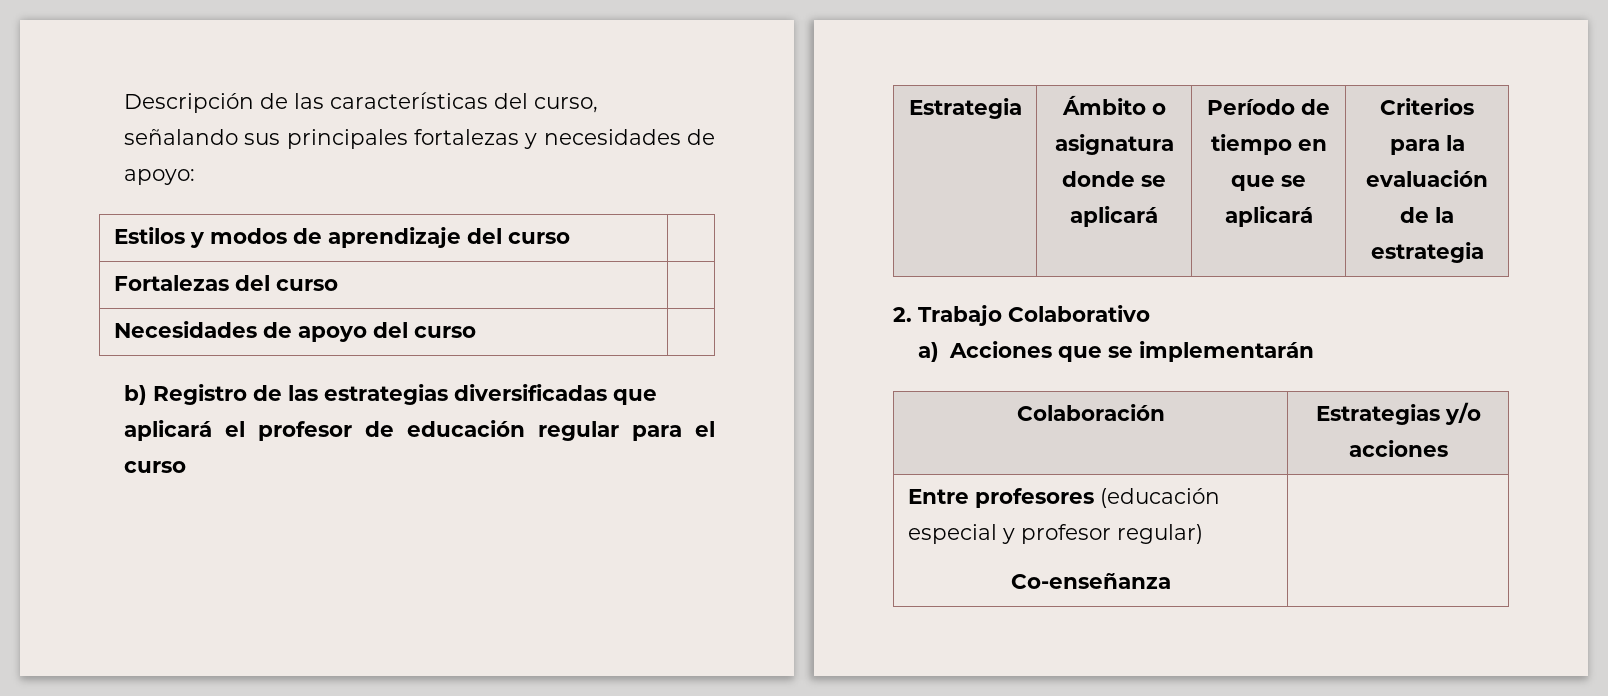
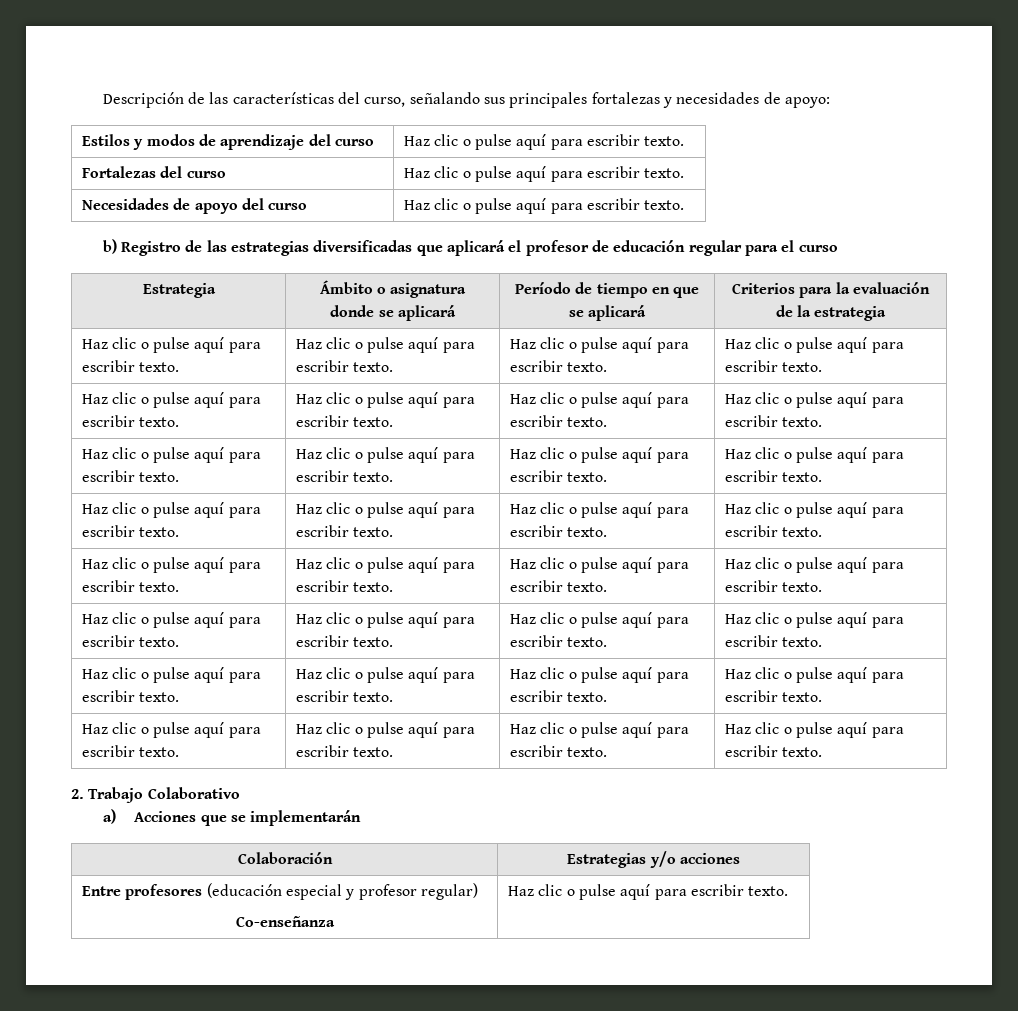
[113,275,338,291] // Fortalezas del curso | -> [404,134,685,150] [82,166,226,178] [404,166,685,182] Haz clic o pulse aquí para escribir texto. // Fortalezas del curso | Haz clic o pulse aquí para escribir texto.
(476, 332) none -> [404,198,685,214] Haz clic o pulse aquí para escribir texto.
(1484, 252) none -> [82,337,261,353] [82,360,180,372] [296,337,475,353] [296,360,394,372] [510,337,689,353] [510,360,608,372] [725,337,904,353] [725,360,823,372] [82,392,261,408] [82,415,180,427] [296,392,475,408] [296,415,394,427] [510,392,689,408] [510,415,608,427] [725,392,904,408] [725,415,823,427] [82,447,261,463] [82,470,180,482] [296,447,475,463] [296,470,394,482] [510,447,689,463] [510,470,608,482] [725,447,904,463] [725,470,823,482] [82,502,261,518] [82,525,180,537] [296,502,475,518] [296,525,394,537] [510,502,689,518] [510,525,608,537] [725,502,904,518] [725,525,823,537] [82,557,261,573] [82,580,180,592] [296,557,475,573] [296,580,394,592] [510,557,689,573] [510,580,608,592] [725,557,904,573] [725,580,823,592] [82,612,261,628] [82,635,180,647] [296,612,475,628] [296,635,394,647] [510,612,689,628] [510,635,608,647] [725,612,904,628] [725,635,823,647] [82,667,261,683] [82,690,180,702] [296,667,475,683] [296,690,394,702] [510,667,689,683] [510,690,608,702] [725,667,904,683] [725,690,823,702] [82,722,261,738] [82,745,180,757] [296,722,475,738] [296,745,394,757] [510,722,689,738] [510,745,608,757] [725,722,904,738] [725,745,823,757] // Haz clic o pulse aquí para escribir texto. | Haz clic o pulse aquí para escribir texto. | Haz clic o pulse aquí para escribir texto. | Haz clic o pulse aquí para escribir texto. // Haz clic o pulse aquí para escribir texto. | Haz clic o pulse aquí para escribir texto. | Haz clic o pulse aquí para escribir texto. | Haz clic o pulse aquí para escribir texto. // Haz clic o pulse aquí para escribir texto. | Haz clic o pulse aquí para escribir texto. | Haz clic o pulse aquí para escribir texto. | Haz clic o pulse aquí para escribir texto. // Haz clic o pulse aquí para escribir texto. | Haz clic o pulse aquí para escribir texto. | Haz clic o pulse aquí para escribir texto. | Haz clic o pulse aquí para escribir texto. // Haz clic o pulse aquí para escribir texto. | Haz clic o pulse aquí para escribir texto. | Haz clic o pulse aquí para escribir texto. | Haz clic o pulse aquí para escribir texto. // Haz clic o pulse aquí para escribir texto. | Haz clic o pulse aquí para escribir texto. | Haz clic o pulse aquí para escribir texto. | Haz clic o pulse aquí para escribir texto. // Haz clic o pulse aquí para escribir texto. | Haz clic o pulse aquí para escribir texto. | Haz clic o pulse aquí para escribir texto. | Haz clic o pulse aquí para escribir texto. // Haz clic o pulse aquí para escribir texto. | Haz clic o pulse aquí para escribir texto. | Haz clic o pulse aquí para escribir texto. | Haz clic o pulse aquí para escribir texto.
(1171, 580) none -> [508,884,789,900] Haz clic o pulse aquí para escribir texto.

